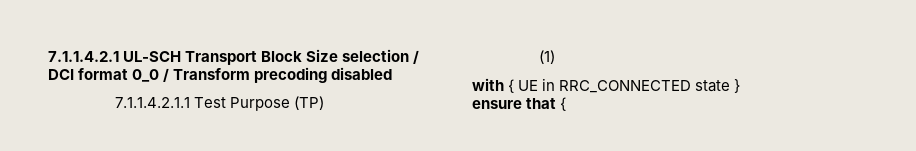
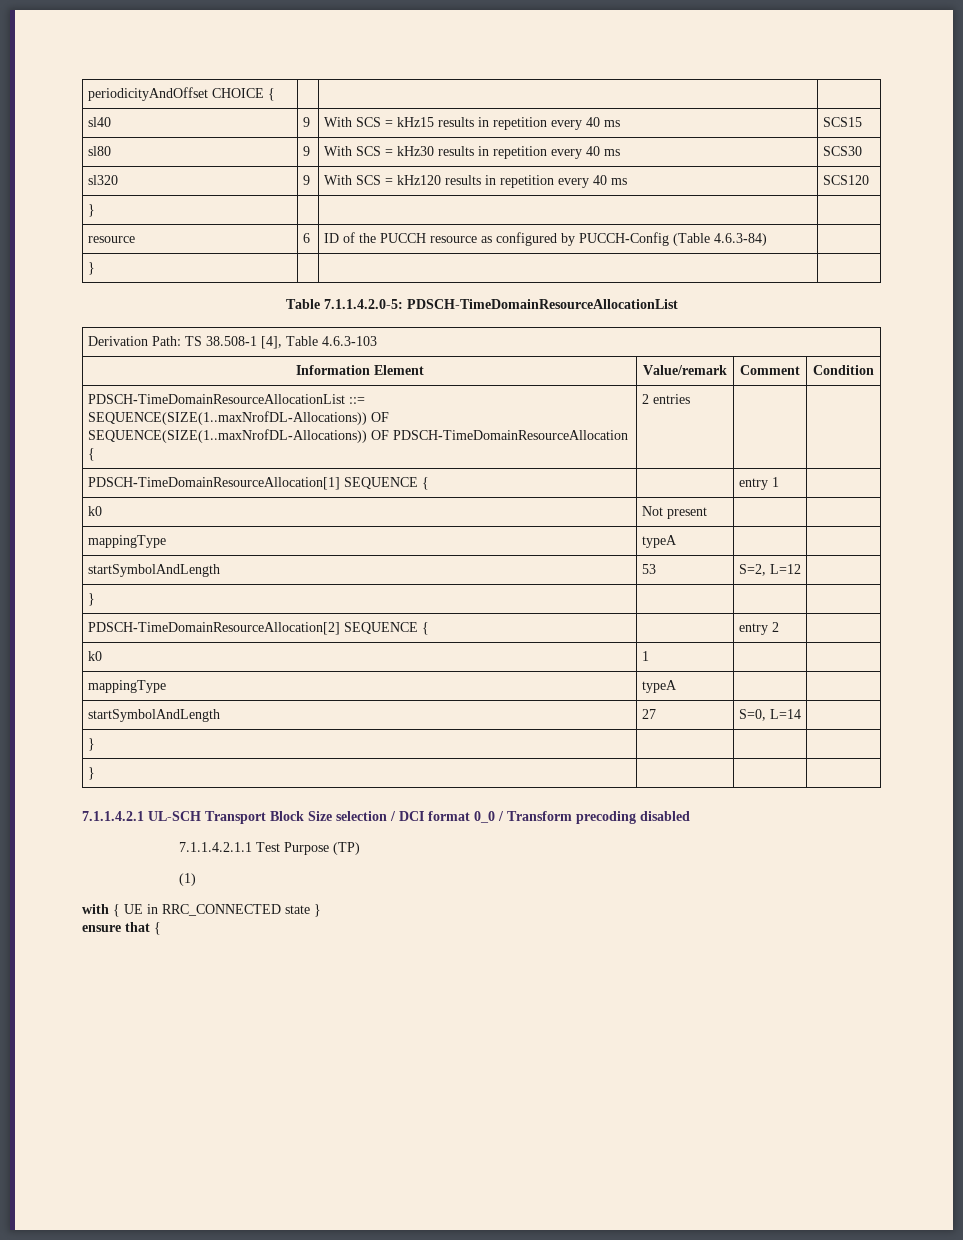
(48, 56) none -> [87,87,275,101] [87,117,111,127] [302,117,310,127] [323,117,620,130] [822,117,862,127] [87,146,111,156] [302,146,310,156] [323,146,620,159] [822,146,862,156] [87,175,118,185] [302,175,310,185] [323,175,627,188] [822,175,869,185] [87,204,95,217] [87,236,135,243] [302,233,310,243] [323,232,767,246] [87,262,95,275] [285,299,678,309] [87,336,377,349] [295,365,424,375] [643,365,727,375] [740,365,800,375] [813,365,874,375] [87,394,365,404] [87,411,389,425] [87,429,628,443] [87,448,95,461] [641,394,690,404] [87,477,429,490] [738,477,779,490] [87,506,102,516] [641,506,707,519] [87,535,166,548] [641,535,677,548] [87,564,220,577] [641,564,656,574] [738,564,801,576] [87,593,95,606] [87,622,429,635] [738,622,779,635] [87,651,102,661] [641,651,649,661] [87,680,166,693] [641,680,677,693] [87,709,220,722] [641,709,656,719] [738,709,801,721] [87,738,95,751] [87,767,95,780] periodicityAndOffset CHOICE { | | | // sl40 | 9 | With SCS = kHz15 results in repetition every 40 ms | SCS15 // sl80 | 9 | With SCS = kHz30 results in repetition every 40 ms | SCS30 // sl320 | 9 | With SCS = kHz120 results in repetition every 40 ms | SCS120 // } | | | // resource | 6 | ID of the PUCCH resource as configured by PUCCH-Config (Table 4.6.3-84) | // } | | | // Table 7.1.1.4.2.0-5: PDSCH-TimeDomainResourceAllocationList // Derivation Path: TS 38.508-1 [4], Table 4.6.3-103 // Information Element | Value/remark | Comment | Condition // PDSCH-TimeDomainResourceAllocationList ::= SEQUENCE(SIZE(1..maxNrofDL-Allocations)) OF SEQUENCE(SIZE(1..maxNrofDL-Allocations)) OF PDSCH-TimeDomainResourceAllocation { | 2 entries | | // PDSCH-TimeDomainResourceAllocation[1] SEQUENCE { | | entry 1 | // k0 | Not present | | // mappingType | typeA | | // startSymbolAndLength | 53 | S=2, L=12 | // } | | | // PDSCH-TimeDomainResourceAllocation[2] SEQUENCE { | | entry 2 | // k0 | 1 | | // mappingType | typeA | | // startSymbolAndLength | 27 | S=0, L=14 | // } | | | // } | | | //

